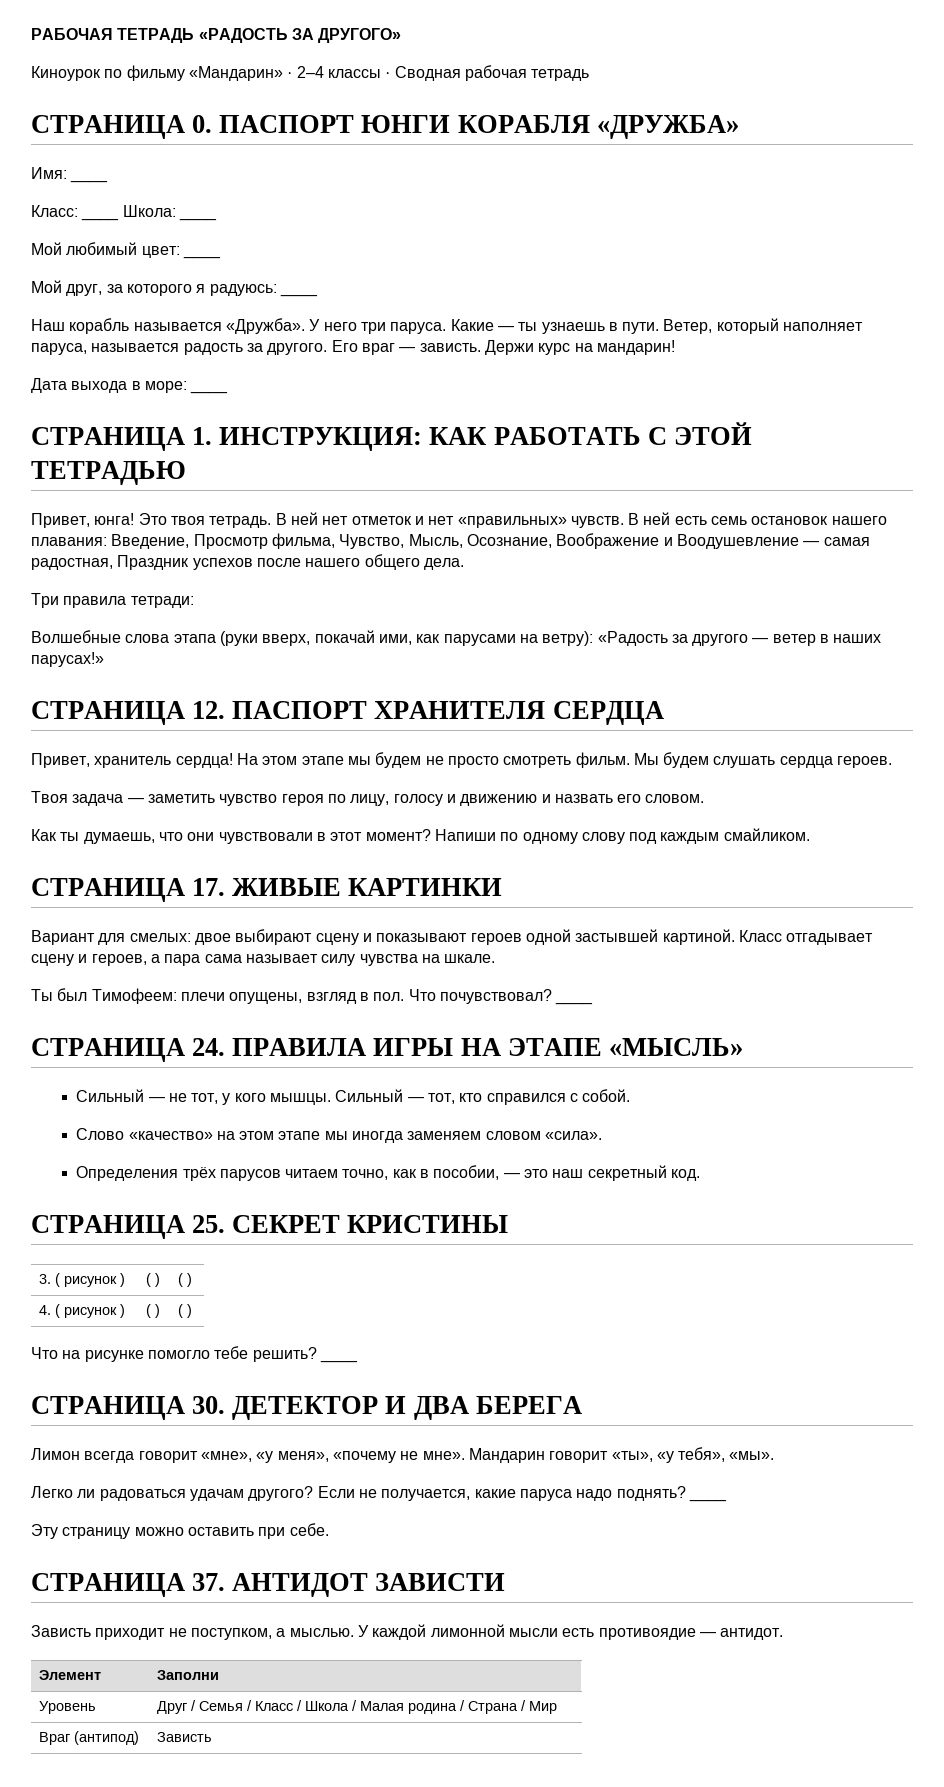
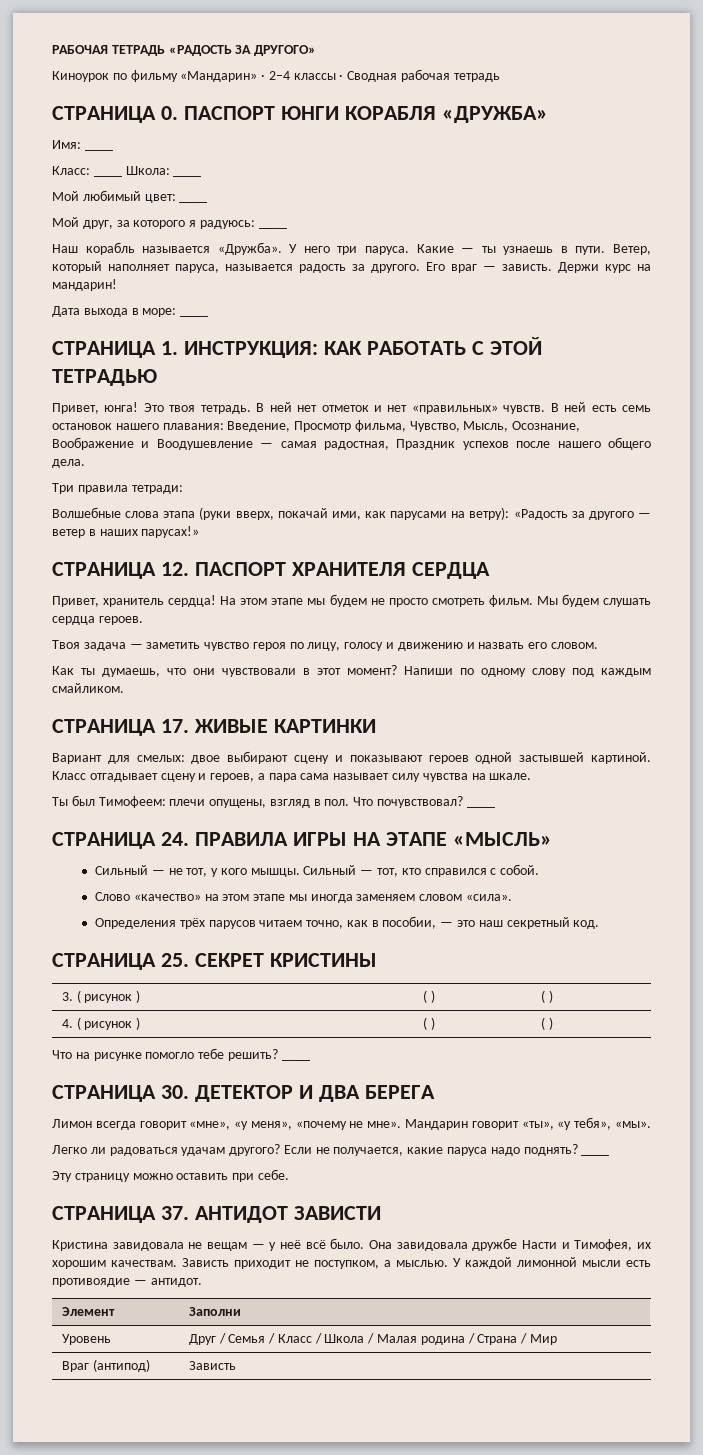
(506, 1582) none -> [52,1238,651,1251] [52,1260,177,1269] Кристина завидовала не вещам — у неё всё было. Она завидовала дружбе Насти и Тимофея, их хорошим качествам.

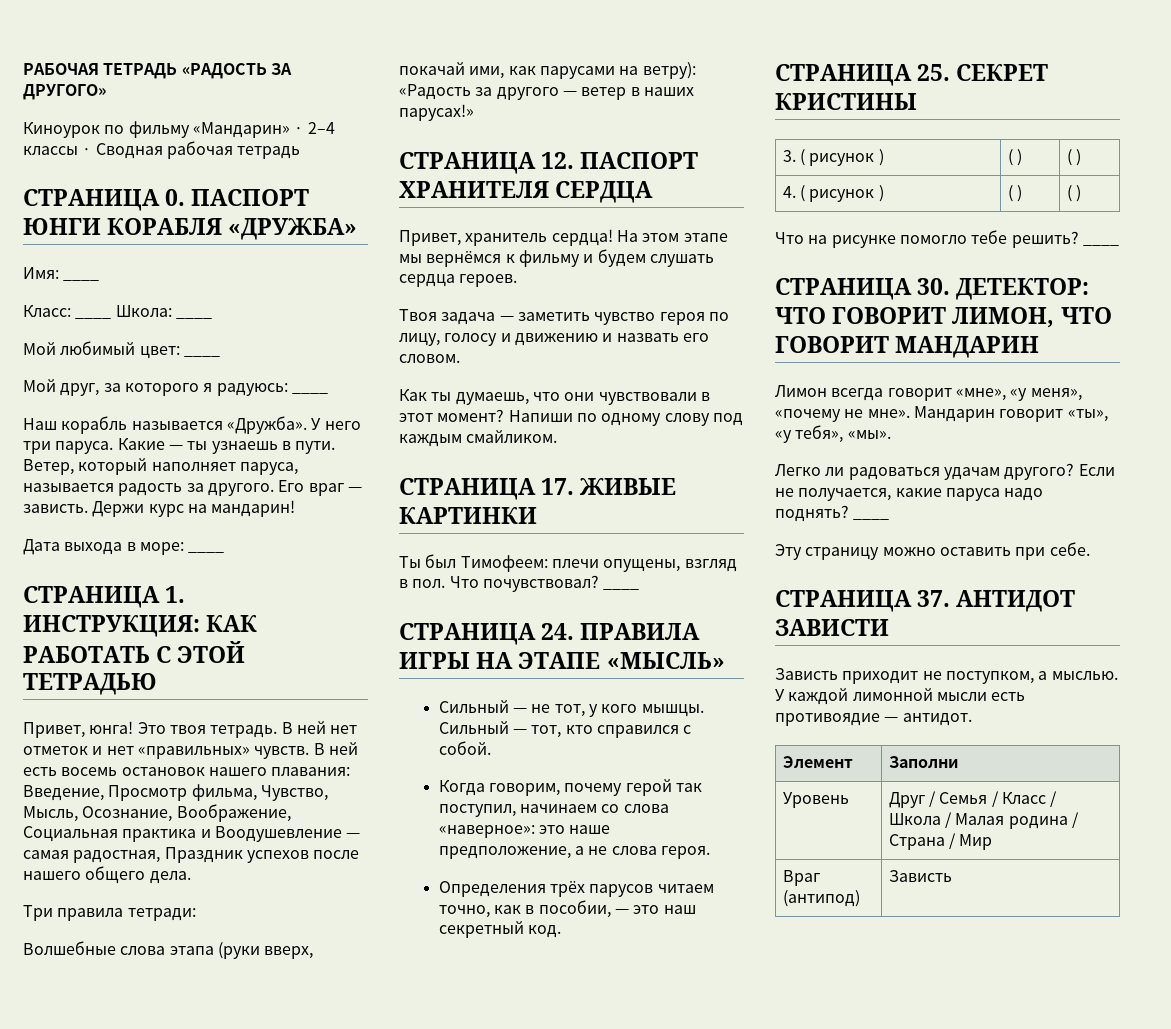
[622,405,651,412] семь -> [61,767,118,776] восемь
[52,437,134,450] Воображение -> [176,804,291,822] [23,826,197,842] Воображение, Социальная практика
[329,594,558,607] будем не просто смотреть фильм. Мы -> [426,250,594,267] вернёмся к фильму и
[52,751,651,764] [52,771,532,782] // Вариант для смелых: двое выбирают сцену и показывают героев одной застывшей картиной. Класс отгадывает сцену и героев, а пара сама называет силу чувства на шкале. -> (537, 515) none
[94,892,513,903] Слово «качество» на этом этапе мы иногда заменяем словом «сила». -> [438,779,702,796] [438,804,669,817] [438,825,611,838] [438,846,710,859] Когда говорим, почему герой так поступил, начинаем со слова «наверное»: это наше предположение, а не слова героя.
[194,1085,435,1102] ДЕТЕКТОР И ДВА БЕРЕГА -> [956,278,1090,300] [775,307,1112,328] [775,336,1040,358] ДЕТЕКТОР: ЧТО ГОВОРИТ ЛИМОН, ЧТО ГОВОРИТ МАНДАРИН
[52,1238,651,1251] [52,1260,177,1269] Кристина завидовала не вещам — у неё всё было. Она завидовала дружбе Насти и Тимофея, их хорошим качествам. -> (889, 627) none

